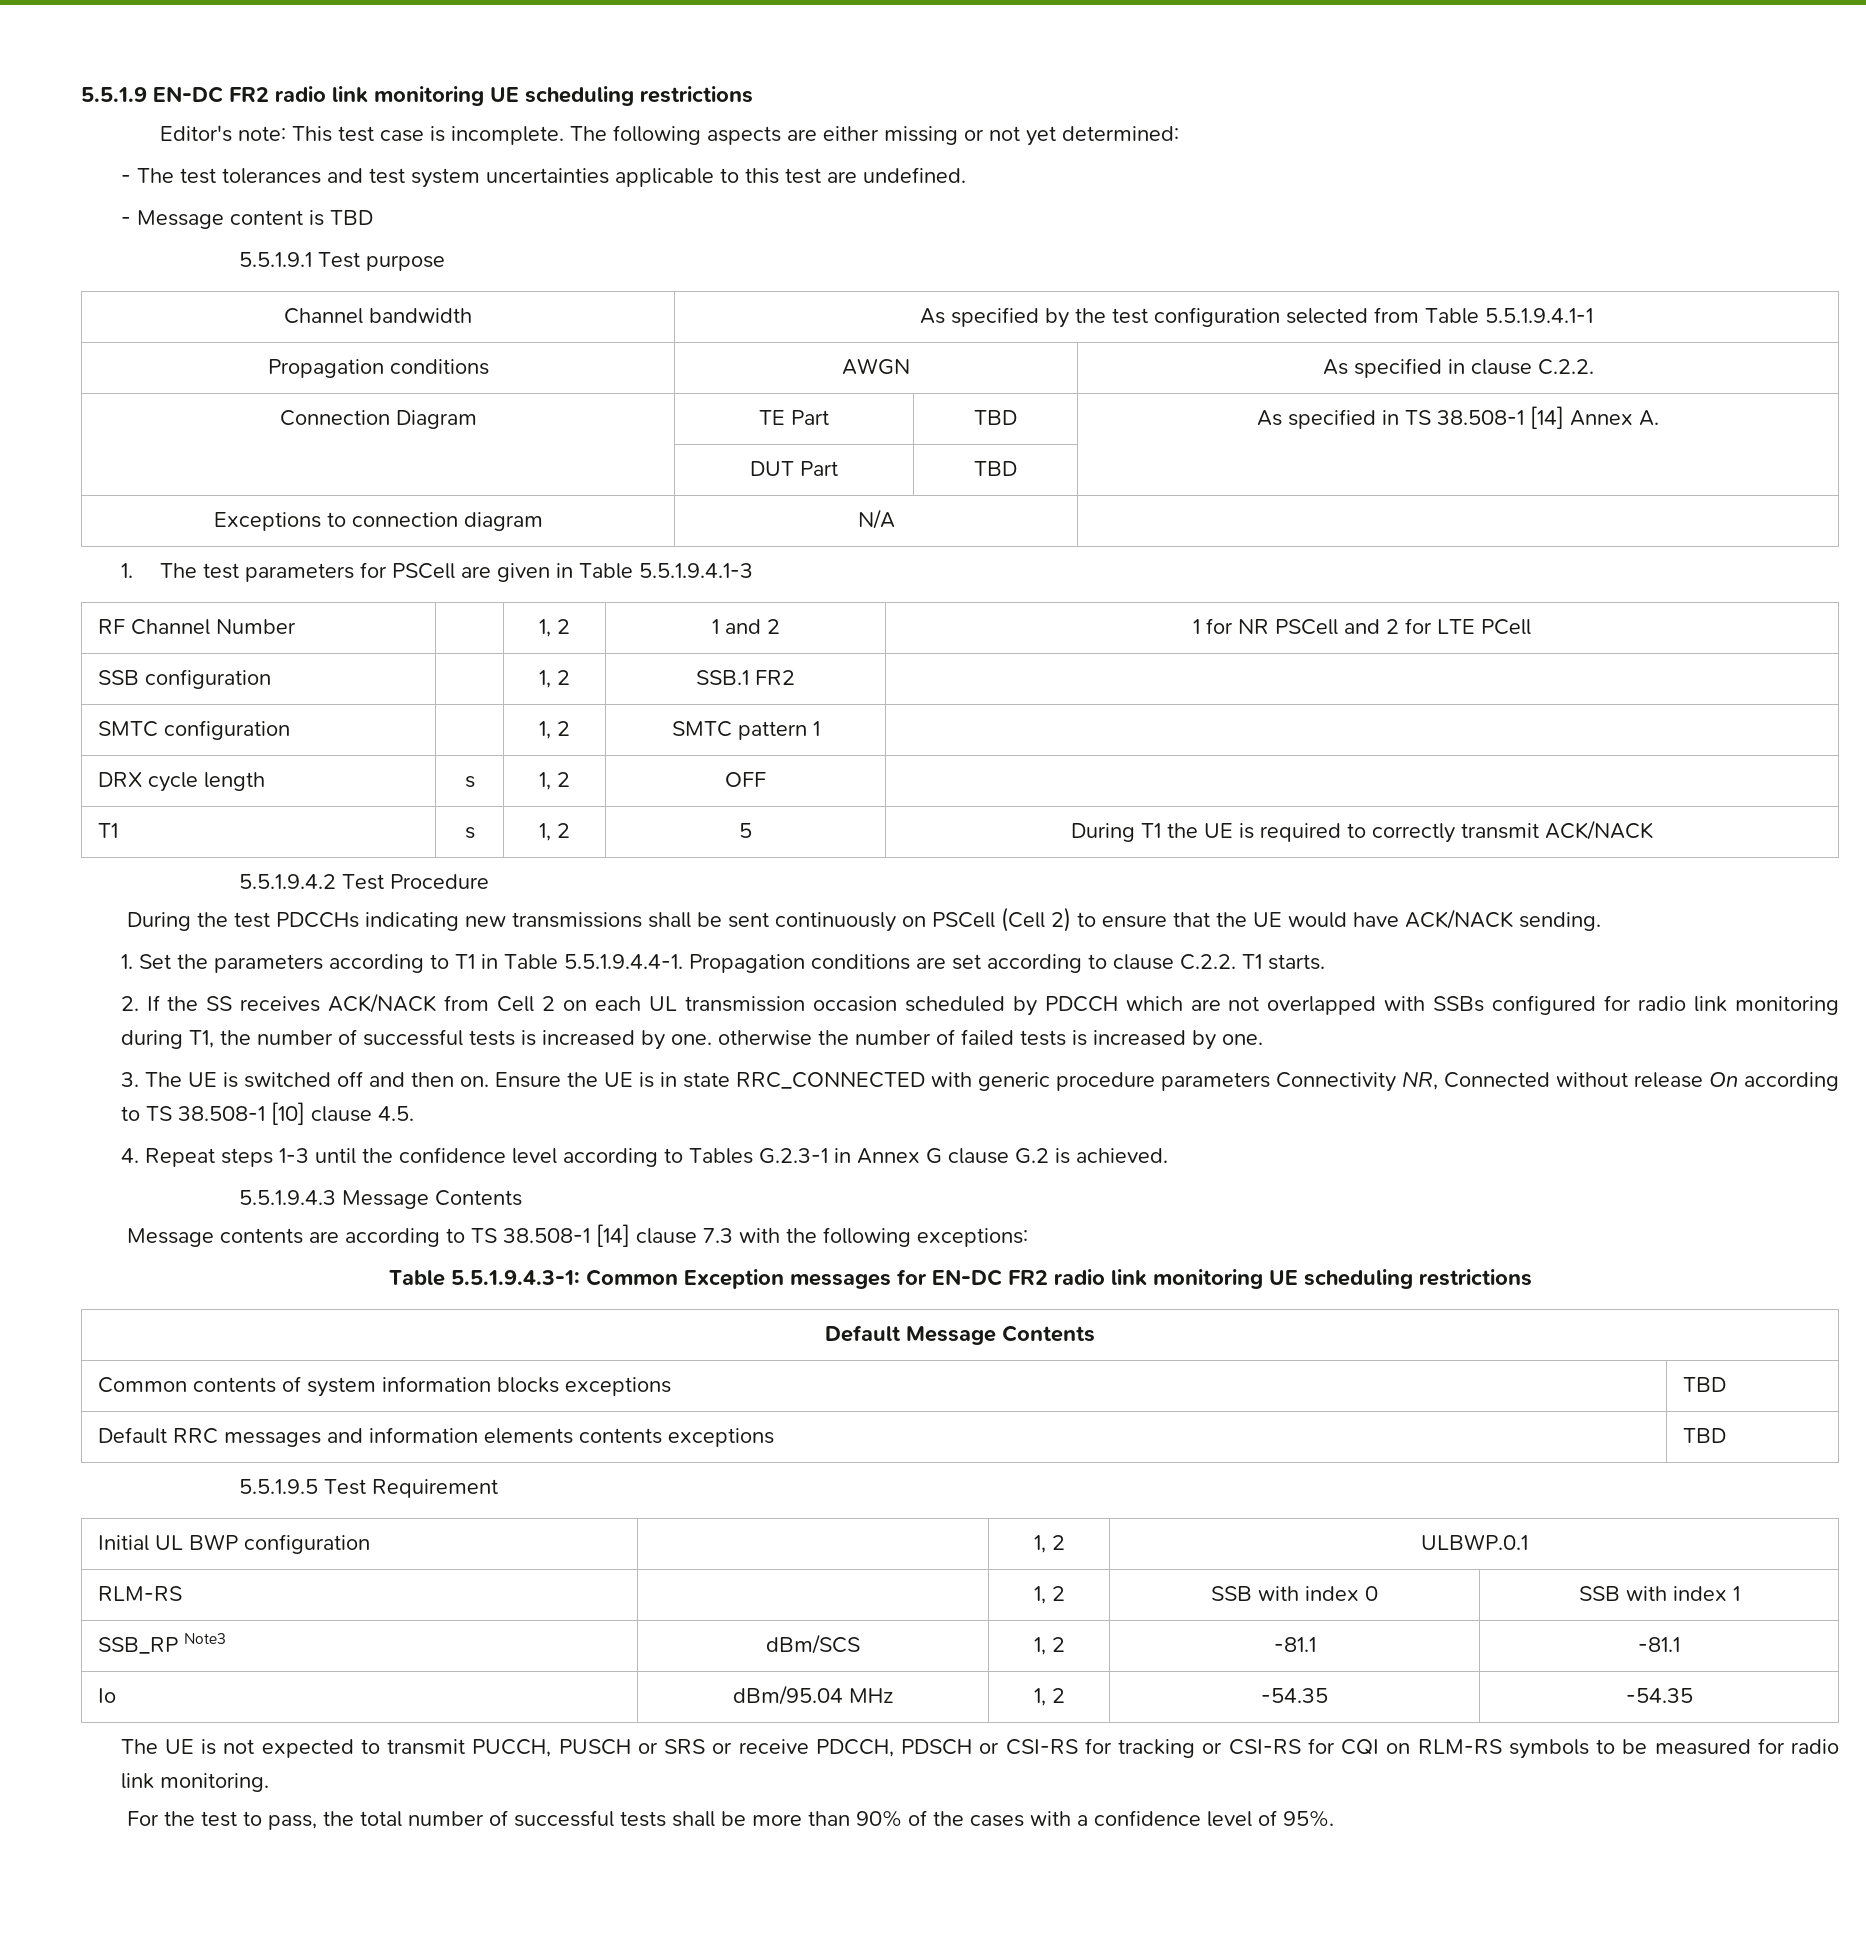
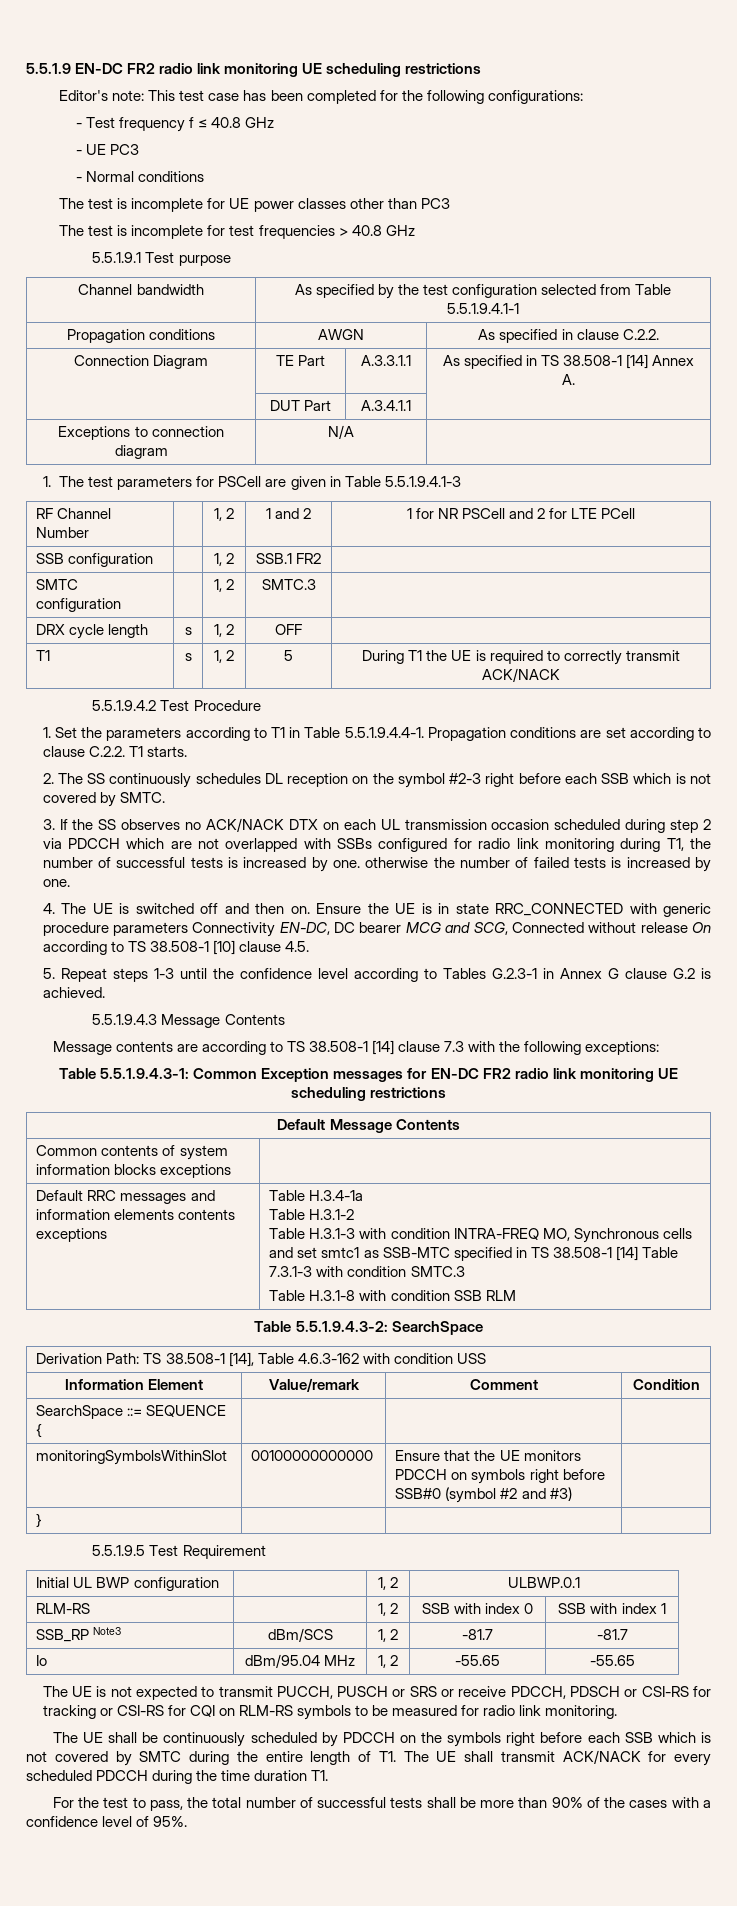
[430,125,1180,146] [120,167,966,188] [120,210,373,229] is incomplete. The following aspects are either missing or not yet determined: // - The test tolerances and test system uncertainties applicable to this test are undefined. // - Message content is TBD -> [243,90,583,104] [75,117,275,132] [75,144,139,155] [75,171,204,182] [59,198,450,212] [59,225,415,239] has been completed for the following configurations: // - Test frequency f ≤ 40.8 GHz // - UE PC3 // - Normal conditions // The test is incomplete for UE power classes other than PC3 // The test is incomplete for test frequencies > 40.8 GHz
[974,410,1017,425] TBD -> [361,355,411,366] A.3.3.1.1
[974,461,1017,476] TBD -> [361,400,411,411] A.3.4.1.1
[671,721,820,740] SMTC pattern 1 -> [261,579,316,590] SMTC.3
[127,907,1602,932] // During the test PDCCHs indicating new transmissions shall be sent continuously on PSCell (Cell 2) to ensure that the UE would have ACK/NACK sending. -> (261, 705) none
[146,993,556,1013] If the SS receives ACK/NACK from Cell 2 -> [57,773,711,788] [42,792,165,807] [42,818,318,832] The SS continuously schedules DL reception on the symbol #2-3 right before each SSB which is not covered by SMTC. // 3. If the SS observes no ACK/NACK DTX
[1012,996,1037,1016] by -> [625,819,712,833] [42,838,62,849] during step 2 via
[120,1072,139,1087] 3. -> [42,903,55,914] 4.
[1401,1071,1438,1090] NR, -> [279,922,508,935] EN-DC, DC bearer MCG and SCG,
[120,1148,139,1163] 4. -> [42,968,55,979] 5.
[1682,1377,1726,1392] TBD -> (232, 1171) none
[1682,1428,1726,1443] TBD -> [269,1190,364,1201] [269,1209,355,1220] [269,1228,692,1243] [269,1246,678,1261] [269,1266,465,1277] [269,1290,516,1301] [254,1321,483,1335] [36,1352,486,1367] [64,1379,204,1390] [268,1378,360,1392] [469,1379,538,1390] [632,1379,700,1390] [36,1405,227,1419] [36,1423,43,1438] [36,1450,228,1465] [251,1450,374,1461] [395,1450,581,1461] [395,1469,605,1484] [395,1487,572,1503] [36,1513,43,1528] Table H.3.4-1a // Table H.3.1-2 // Table H.3.1-3 with condition INTRA-FREQ MO, Synchronous cells and set smtc1 as SSB-MTC specified in TS 38.508-1 [14] Table 7.3.1-3 with condition SMTC.3 // Table H.3.1-8 with condition SSB RLM // Table 5.5.1.9.4.3-2: SearchSpace // Derivation Path: TS 38.508-1 [14], Table 4.6.3-162 with condition USS // Information Element | Value/remark | Comment | Condition // SearchSpace ::= SEQUENCE { | | | // monitoringSymbolsWithinSlot | 00100000000000 | Ensure that the UE monitors PDCCH on symbols right before SSB#0 (symbol #2 and #3) | // } | | |
[1273,1637,1316,1652] [1638,1637,1680,1652] -81.1 | -81.1 -> [462,1629,493,1640] [596,1629,628,1640] -81.7 | -81.7
[1261,1688,1328,1703] [1625,1688,1693,1703] -54.35 | -54.35 -> [455,1655,500,1666] [589,1655,635,1666] -55.65 | -55.65
(269, 1782) none -> [52,1732,711,1747] [26,1750,711,1766] [26,1770,329,1784] // The UE shall be continuously scheduled by PDCCH on the symbols right before each SSB which is not covered by SMTC during the entire length of T1. The UE shall transmit ACK/NACK for every scheduled PDCCH during the time duration T1.

